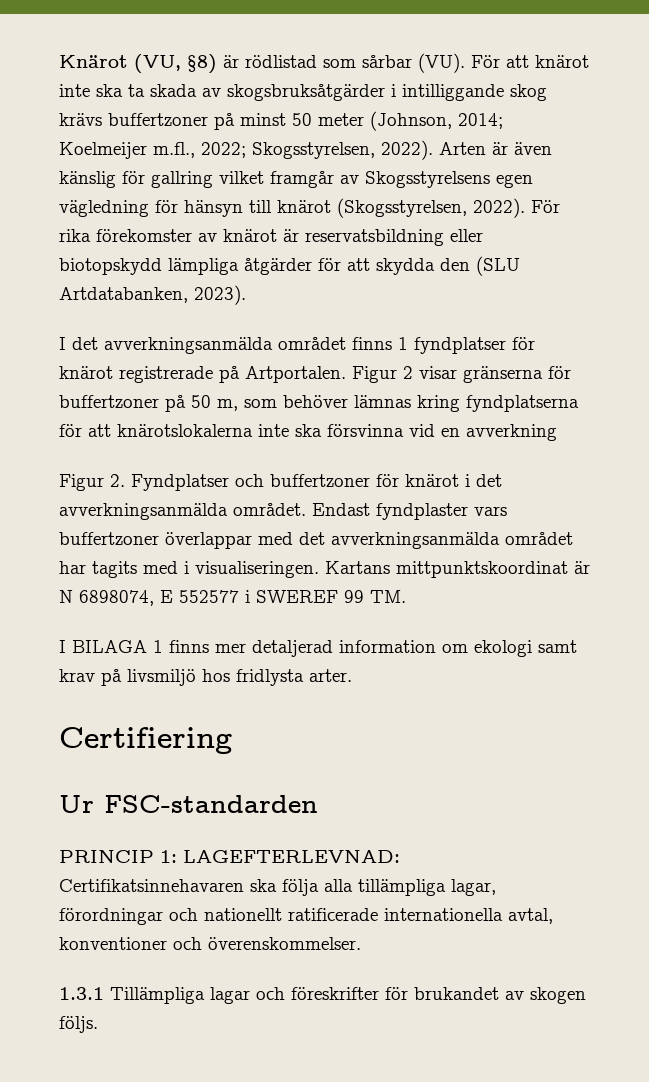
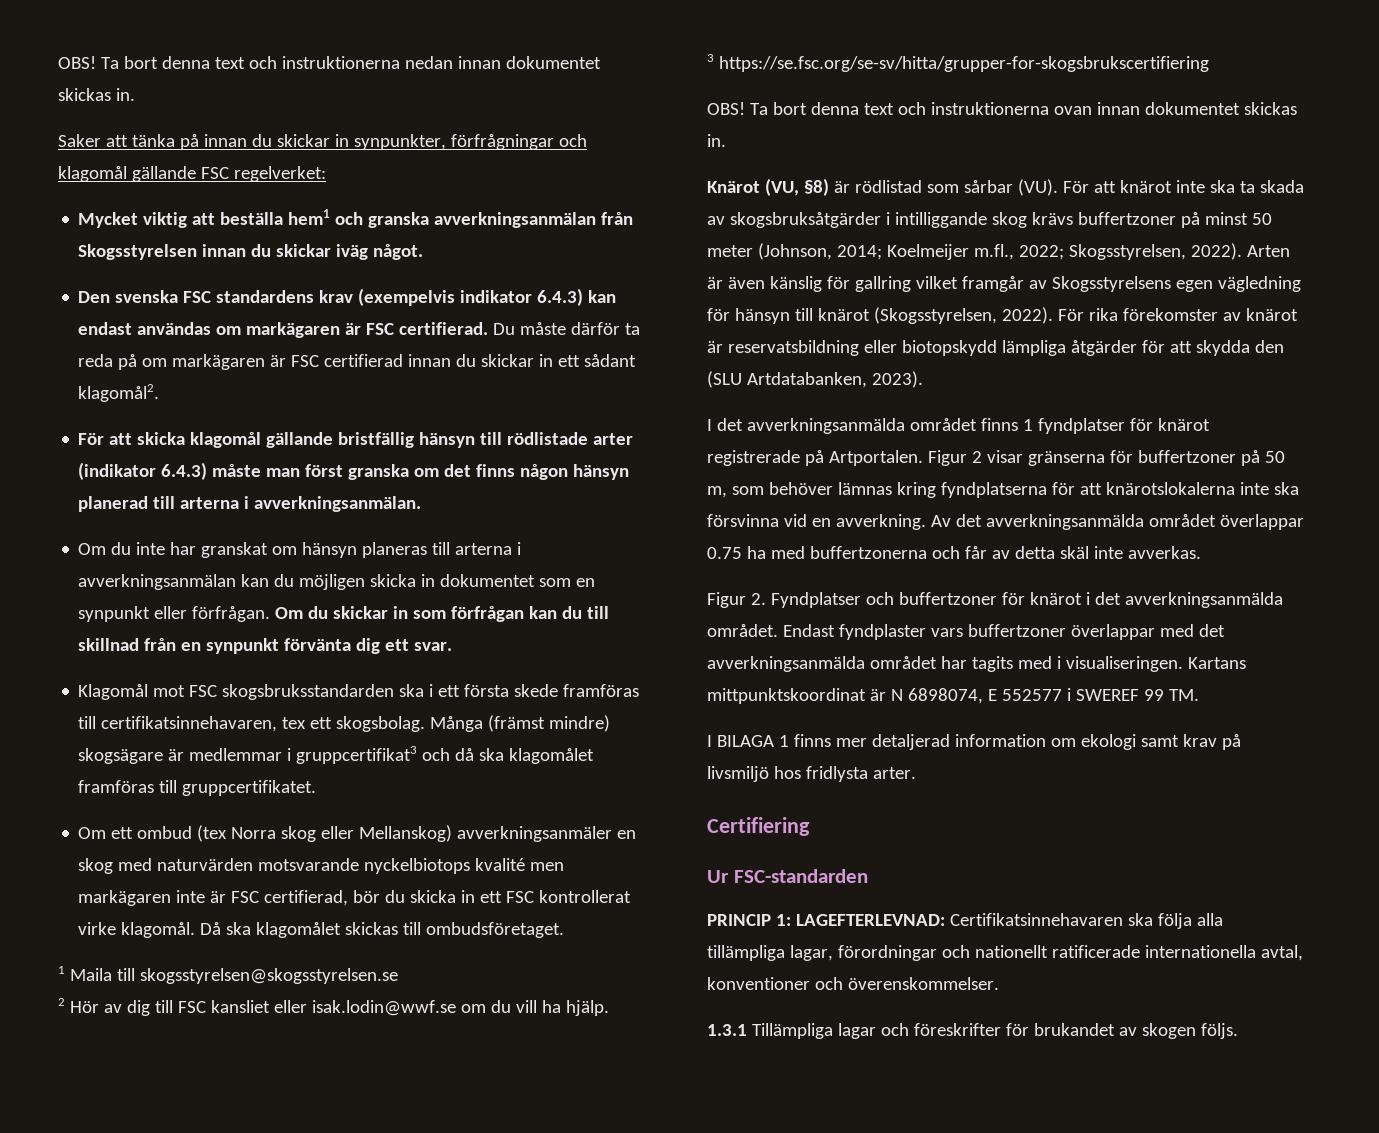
(59, 61) none -> [58,56,601,69] [58,88,135,101] [58,134,587,150] [58,166,326,182] [78,209,634,228] [78,244,424,260] [78,288,617,306] [78,322,641,338] [78,354,637,370] [78,384,160,402] [78,432,634,448] [78,462,630,480] [78,496,422,512] [78,542,522,558] [78,574,596,590] [78,606,610,622] [78,638,453,654] [78,684,640,700] [78,715,611,732] [78,746,595,764] [78,780,317,796] [78,825,637,842] [78,858,565,874] [78,890,632,906] [78,922,565,938] [58,966,398,984] [58,998,609,1016] [707,54,1209,72] [707,102,1297,115] [707,134,726,147] OBS! Ta bort denna text och instruktionerna nedan innan dokumentet skickas in. // Saker att tänka på innan du skickar in synpunkter, förfrågningar och klagomål gällande FSC regelverket: // Mycket viktig att beställa hem1 och granska avverkningsanmälan från Skogsstyrelsen innan du skickar iväg något. // Den svenska FSC standardens krav (exempelvis indikator 6.4.3) kan endast användas om markägaren är FSC certifierad. Du måste därför ta reda på om markägaren är FSC certifierad innan du skickar in ett sådant klagomål2. // För att skicka klagomål gällande bristfällig hänsyn till rödlistade arter (indikator 6.4.3) måste man först granska om det finns någon hänsyn planerad till arterna i avverkningsanmälan. // Om du inte har granskat om hänsyn planeras till arterna i avverkningsanmälan kan du möjligen skicka in dokumentet som en synpunkt eller förfrågan. Om du skickar in som förfrågan kan du till skillnad från en synpunkt förvänta dig ett svar. // Klagomål mot FSC skogsbruksstandarden ska i ett första skede framföras till certifikatsinnehavaren, tex ett skogsbolag. Många (främst mindre) skogsägare är medlemmar i gruppcertifikat3 och då ska klagomålet framföras till gruppcertifikatet. // Om ett ombud (tex Norra skog eller Mellanskog) avverkningsanmäler en skog med naturvärden motsvarande nyckelbiotops kvalité men markägaren inte är FSC certifierad, bör du skicka in ett FSC kontrollerat virke klagomål. Då ska klagomålet skickas till ombudsföretaget. // 1 Maila till skogsstyrelsen@skogsstyrelsen.se // 2 Hör av dig till FSC kansliet eller isak.lodin@wwf.se om du vill ha hjälp. // 3 https://se.fsc.org/se-sv/hitta/grupper-for-skogsbrukscertifiering // OBS! Ta bort denna text och instruktionerna ovan innan dokumentet skickas in. //
[466,424,557,441] avverkning -> [835,514,1304,530] [707,546,1201,559] avverkning. Av det avverkningsanmälda området överlappar 0.75 ha med buffertzonerna och får av detta skäl inte avverkas.

